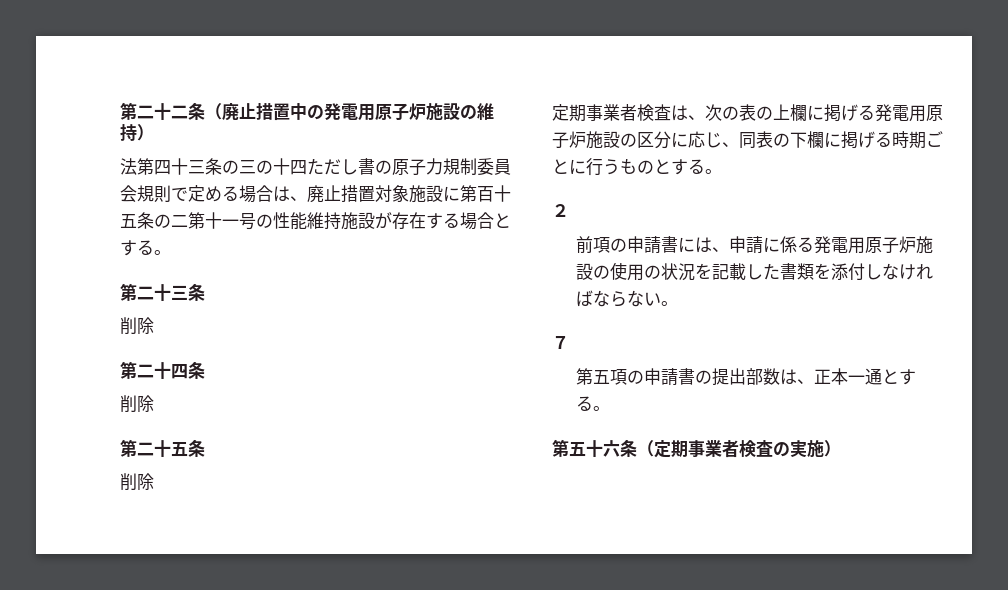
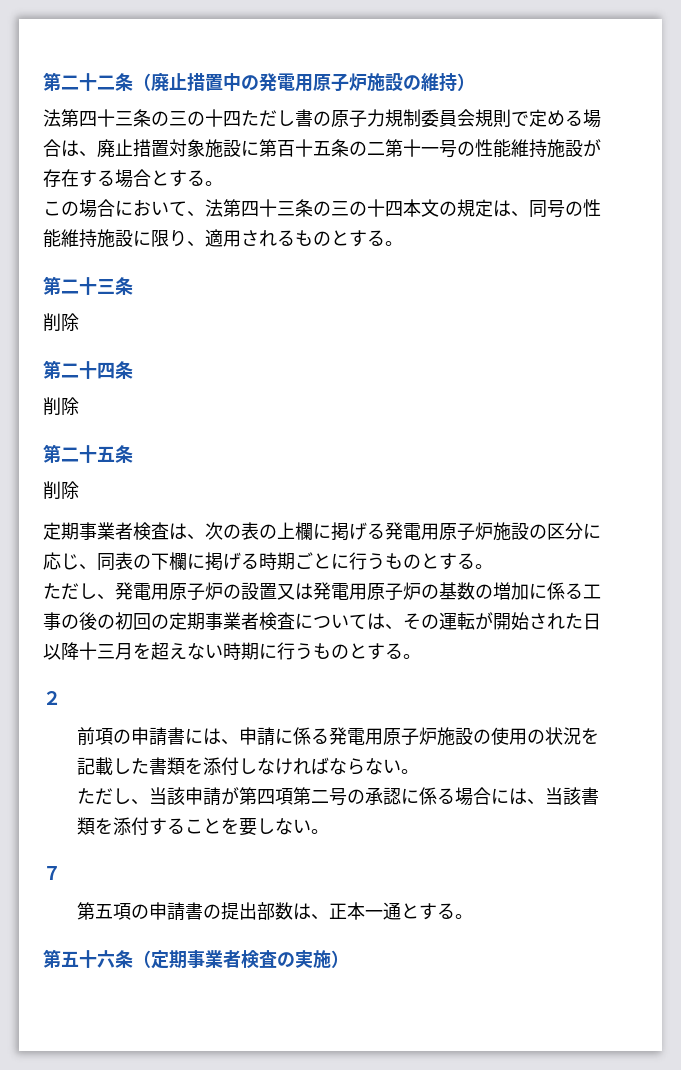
(171, 252) none -> [43,199,601,218] [43,229,403,248] // この場合において、法第四十三条の三の十四本文の規定は、同号の性能維持施設に限り、適用されるものとする。
(722, 171) none -> [43,582,601,601] [43,612,601,630] [43,642,421,660] // ただし、発電用原子炉の設置又は発電用原子炉の基数の増加に係る工事の後の初回の定期事業者検査については、その運転が開始された日以降十三月を超えない時期に行うものとする。
(678, 303) none -> [77,787,600,806] [77,817,330,836] // ただし、当該申請が第四項第二号の承認に係る場合には、当該書類を添付することを要しない。

